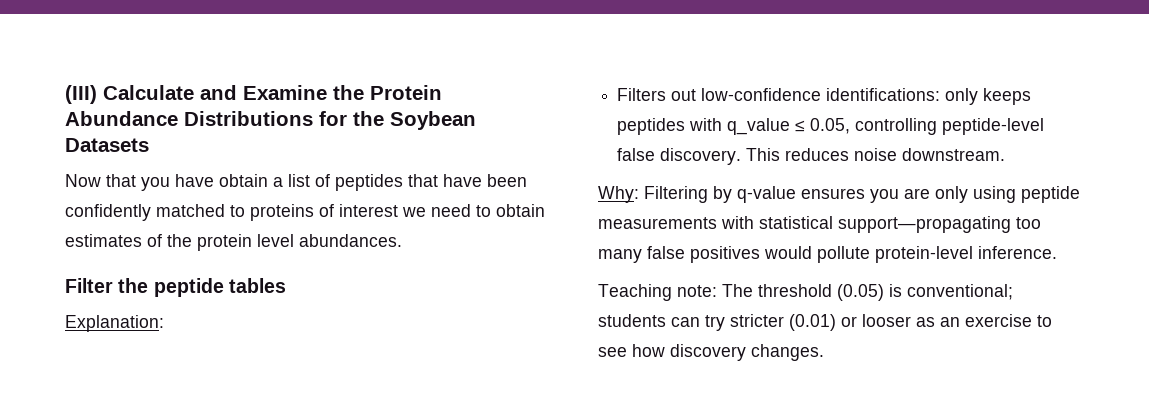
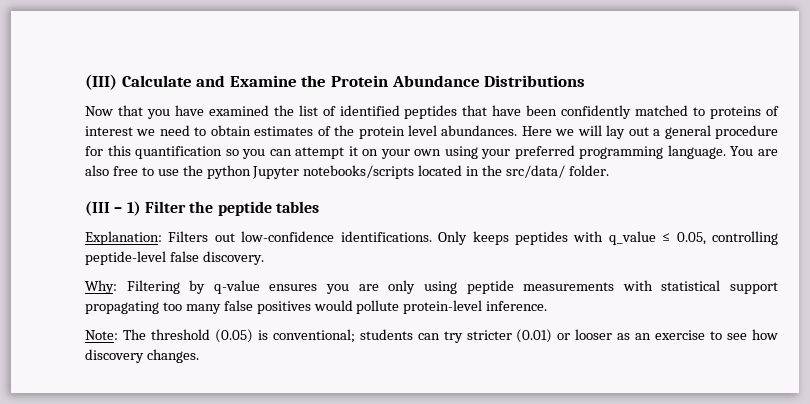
[319,111,476,130] [65,138,149,152] for the Soybean Datasets -> (586, 81) none
[219,174,283,187] obtain a -> [208,105,294,116] examined the
(330, 180) none -> [339,105,400,116] identified
(402, 240) // -> [521,125,779,139] [85,145,779,159] [85,165,609,179] [85,201,141,216] Here we will lay out a general procedure for this quantification so you can attempt it on your own using your preferred programming language. You are also free to use the python Jupyter notebooks/scripts located in the src/data/ folder. // (III – 1)
(164, 323) // -> (162, 238) none
[826,88,979,105] identifications: only -> [340,231,468,245] identifications. Only
[746,148,1006,161] This reduces noise downstream. -> (264, 258) none
[838,216,1011,233] support—propagating -> [730,282,779,294] [85,301,159,314] support propagating
[598,284,717,301] Teaching note: -> [85,330,118,340] Note:

